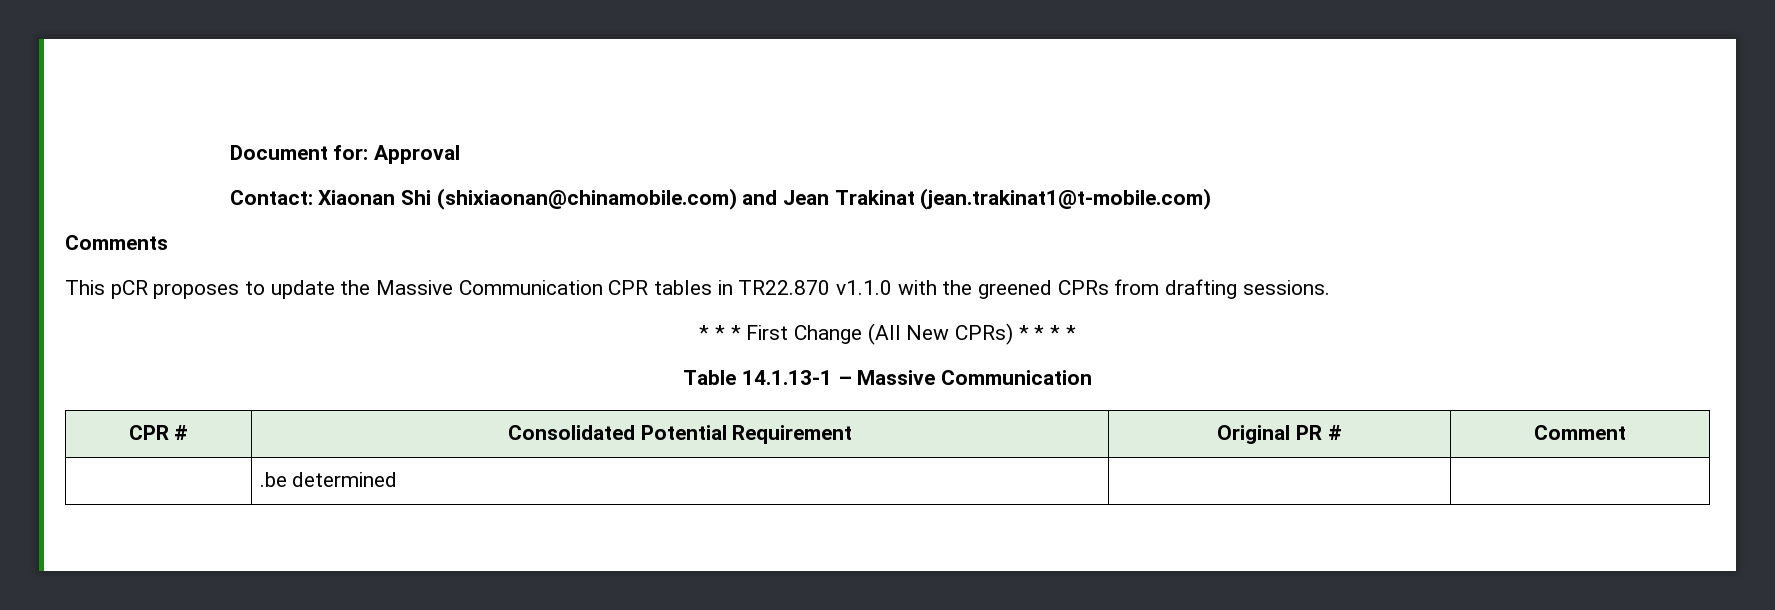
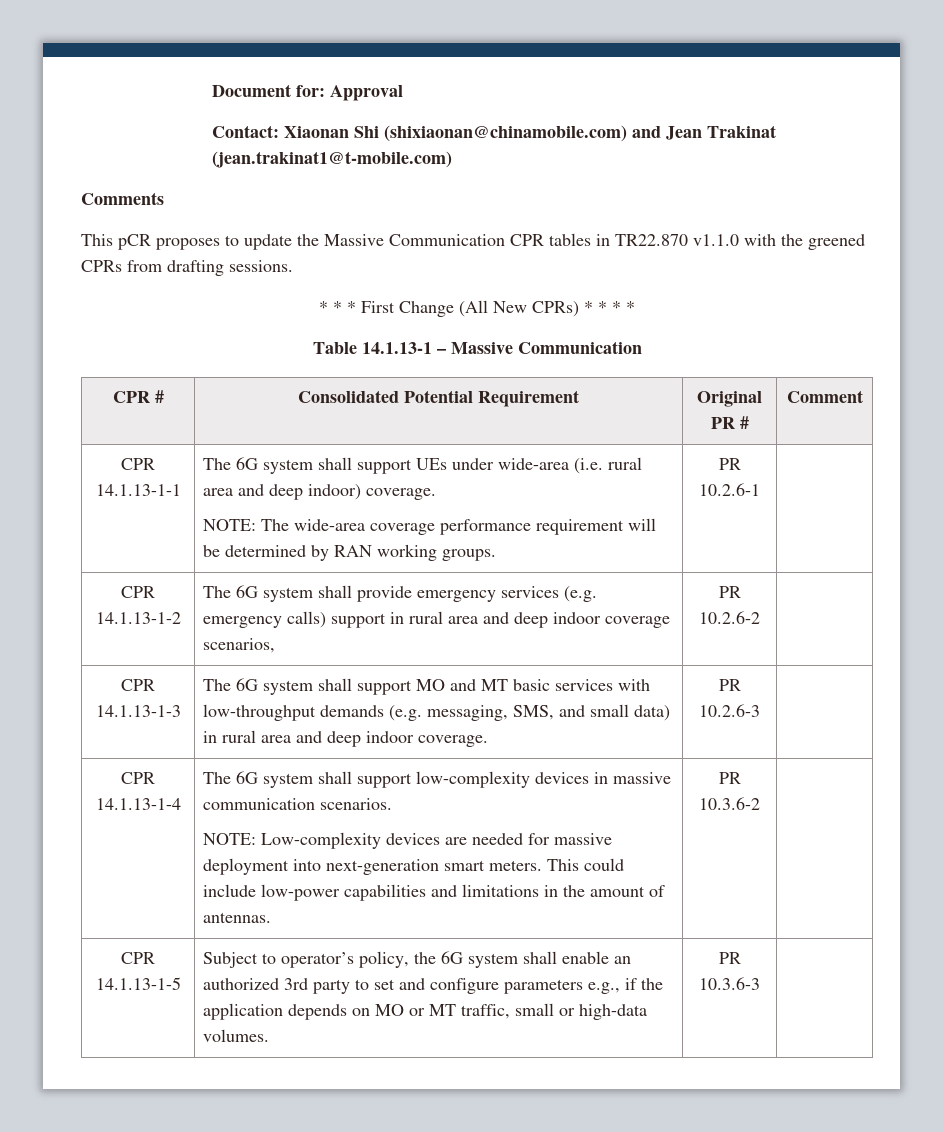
[259,472,398,487] | .be determined | -> [121,458,155,470] [95,484,181,496] [203,457,643,474] [203,484,437,500] [203,518,657,535] [203,544,497,561] [718,458,741,470] [699,483,760,496] [121,586,155,598] [95,612,181,624] [203,585,598,602] [203,611,671,628] [203,638,276,653] [718,586,741,598] [699,611,760,624] [121,679,155,691] [95,705,181,717] [203,678,651,695] [203,704,671,721] [203,730,489,747] [718,679,741,691] [699,704,760,717] [121,772,155,784] [95,798,181,810] [203,771,672,788] [203,798,393,810] [203,832,613,849] [203,858,625,875] [203,884,666,901] [203,912,272,923] [718,772,741,784] [699,797,760,810] [121,952,155,964] [95,977,181,990] [203,951,632,968] [203,978,664,994] [203,1003,648,1020] [203,1029,270,1042] [718,952,741,964] [699,977,760,990] CPR 14.1.13-1-1 | The 6G system shall support UEs under wide-area (i.e. rural area and deep indoor) coverage. // NOTE: The wide-area coverage performance requirement will be determined by RAN working groups. | PR 10.2.6-1 | // CPR 14.1.13-1-2 | The 6G system shall provide emergency services (e.g. emergency calls) support in rural area and deep indoor coverage scenarios, | PR 10.2.6-2 | // CPR 14.1.13-1-3 | The 6G system shall support MO and MT basic services with low-throughput demands (e.g. messaging, SMS, and small data) in rural area and deep indoor coverage. | PR 10.2.6-3 | // CPR 14.1.13-1-4 | The 6G system shall support low-complexity devices in massive communication scenarios. // NOTE: Low-complexity devices are needed for massive deployment into next-generation smart meters. This could include low-power capabilities and limitations in the amount of antennas. | PR 10.3.6-2 | // CPR 14.1.13-1-5 | Subject to operator’s policy, the 6G system shall enable an authorized 3rd party to set and configure parameters e.g., if the application depends on MO or MT traffic, small or high-data volumes. | PR 10.3.6-3

